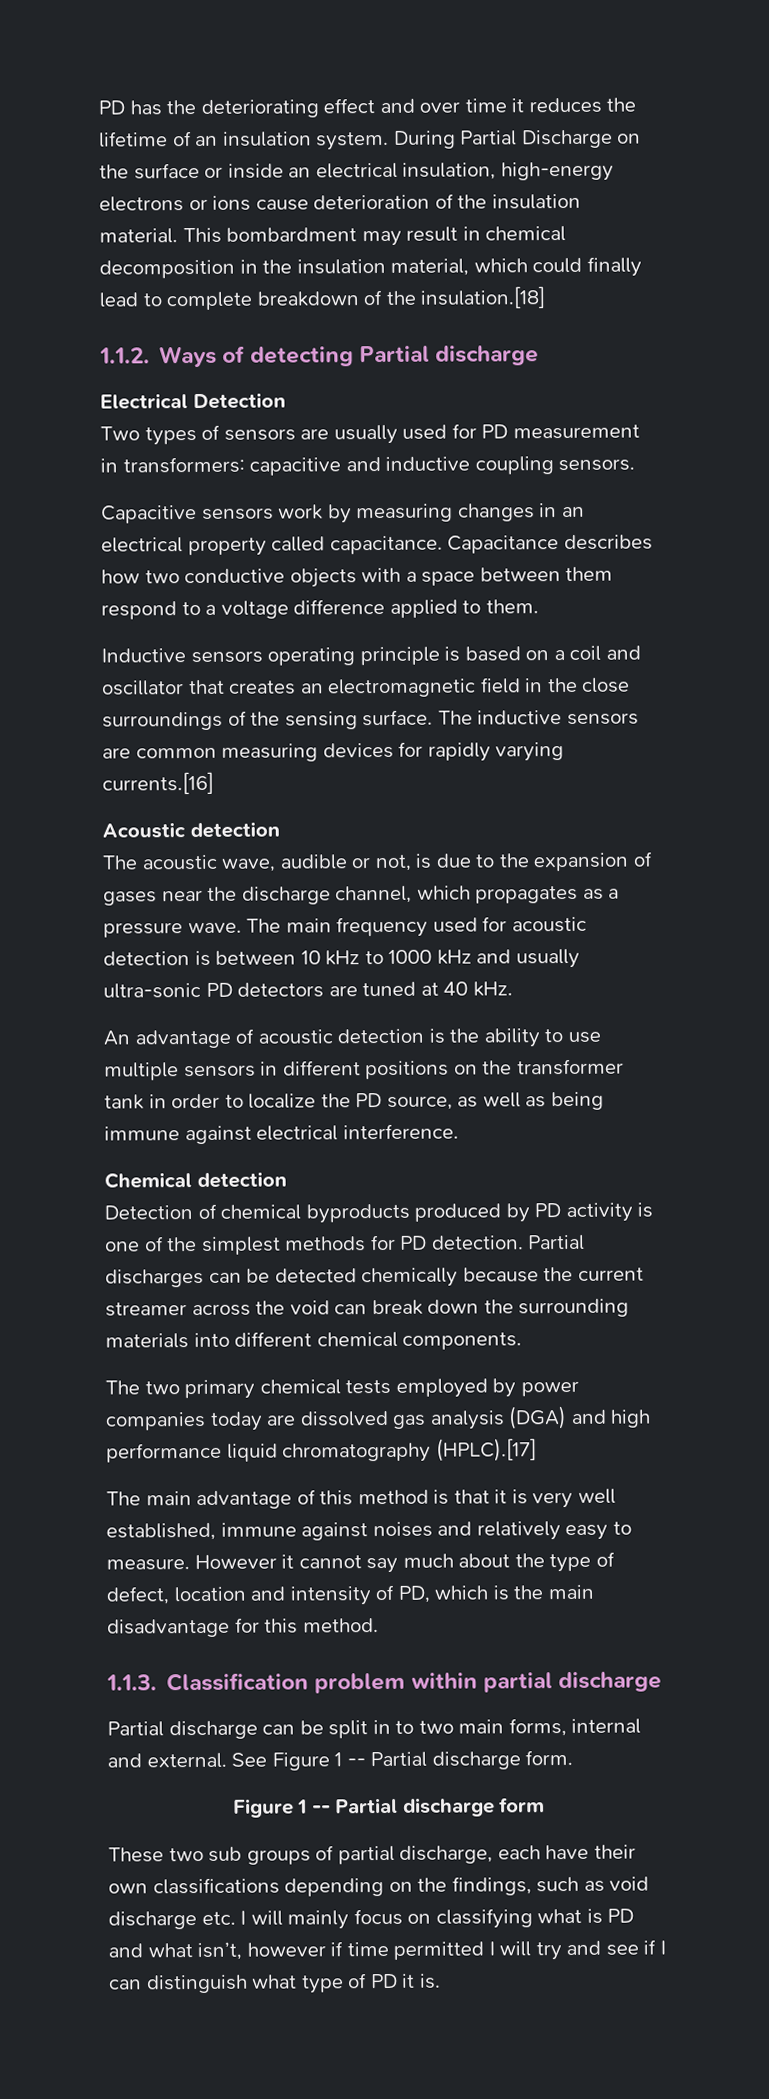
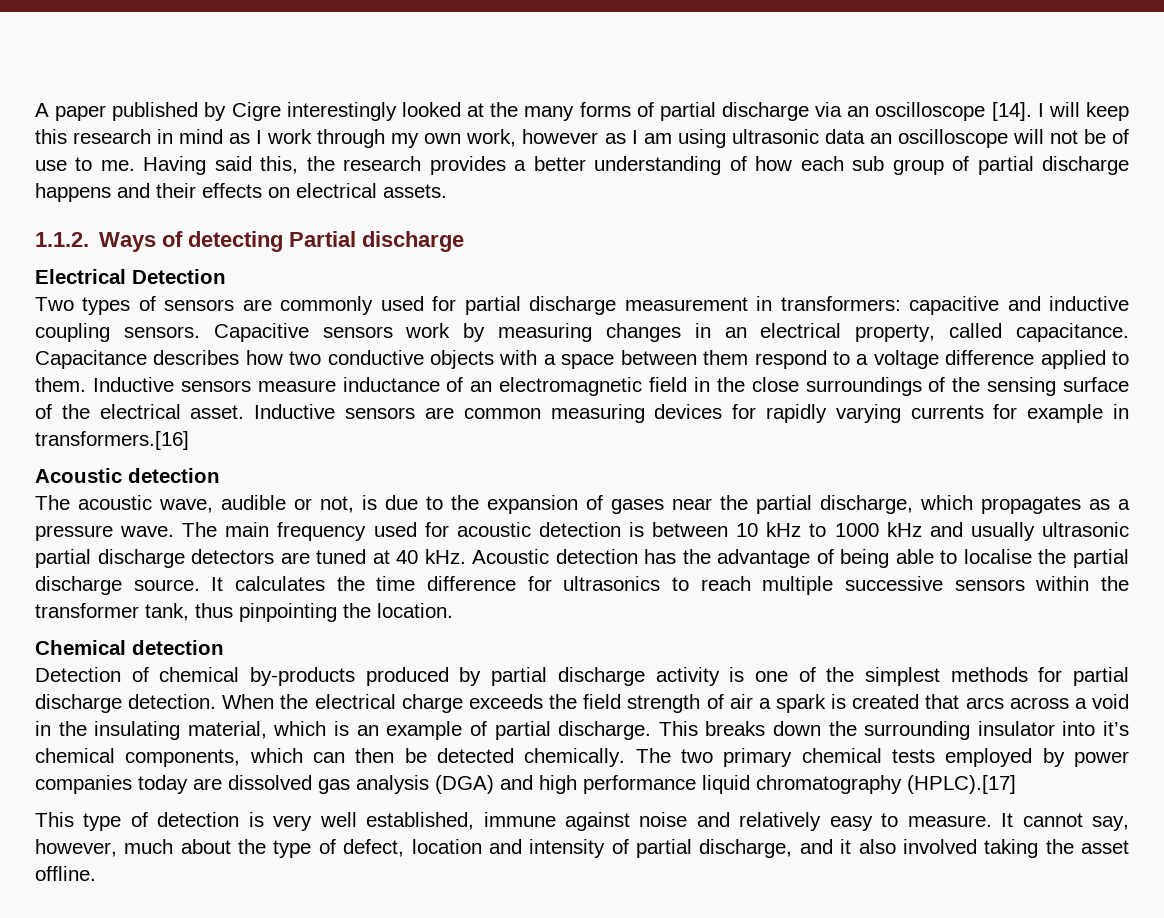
[98,97,637,118] [99,129,642,151] [99,161,614,182] [99,193,581,212] [99,226,567,247] [99,256,642,279] [99,286,546,311] PD has the deteriorating effect and over time it reduces the lifetime of an insulation system. During Partial Discharge on the surface or inside an electrical insulation, high-energy electrons or ions cause deterioration of the insulation material. This bombardment may result in chemical decomposition in the insulation material, which could finally lead to complete breakdown of the insulation.[18] -> [35,102,1129,121] [35,129,1130,148] [35,156,1130,175] [35,183,447,202] A paper published by Cigre interestingly looked at the many forms of partial discharge via an oscilloscope [14]. I will keep this research in mind as I work through my own work, however as I am using ultrasonic data an oscilloscope will not be of use to me. Having said this, the research provides a better understanding of how each sub group of partial discharge happens and their effects on electrical assets.
[333,423,509,445] usually used for PD -> [280,296,617,315] commonly used for partial discharge
(636, 465) // -> (200, 332) none
[187,537,267,557] property -> [855,324,936,342] property,
[101,645,641,666] [101,679,297,696] // Inductive sensors operating principle is based on a coil and oscillator that creates -> [92,377,464,392] Inductive sensors measure inductance of
[362,709,563,727] surface. The inductive -> [1063,377,1129,392] [35,404,336,419] surface of the electrical asset. Inductive
[102,771,214,795] currents.[16] -> [910,404,1129,423] [35,431,189,450] currents for example in transformers.[16]
[241,885,413,905] discharge channel, -> [756,495,913,514] partial discharge,
[103,982,233,999] ultra-sonic PD -> [1041,522,1129,537] [35,549,185,568] ultrasonic partial discharge
[103,1028,601,1049] [104,1058,624,1081] [104,1091,604,1111] [104,1123,459,1145] // An advantage of acoustic detection is the ability to use multiple sensors in different positions on the transformer tank in order to localize the PD source, as well as being immune against electrical interference. -> [472,549,1129,568] [35,576,1129,595] [35,603,453,622] Acoustic detection has the advantage of being able to localise the partial discharge source. It calculates the time difference for ultrasonics to reach multiple successive sensors within the transformer tank, thus pinpointing the location.
[305,1203,410,1224] byproducts -> [250,667,356,686] by-products
[534,1203,562,1218] PD -> [491,667,645,686] partial discharge
[400,1234,586,1251] [105,1266,644,1288] [105,1298,630,1318] [105,1331,523,1350] PD detection. Partial discharges can be detected chemically because the current streamer across the void can break down the surrounding materials into different chemical components. // -> [1073,667,1129,686] [35,694,1129,713] [35,721,1129,740] [35,748,626,767] partial discharge detection. When the electrical charge exceeds the field strength of air a spark is created that arcs across a void in the insulating material, which is an example of partial discharge. This breaks down the surrounding insulator into it’s chemical components, which can then be detected chemically.
[106,1489,508,1510] The main advantage of this method is that it -> [35,812,240,831] This type of detection
[372,1521,433,1538] noises -> [639,812,688,827] noise
[194,1554,399,1574] However it cannot say -> [1001,813,1129,831] [35,839,117,857] It cannot say, however,
[397,1584,594,1603] [107,1617,379,1638] [106,1671,663,1694] [107,1718,642,1740] [107,1749,574,1771] [232,1797,546,1818] [108,1844,636,1865] [108,1876,650,1897] [108,1908,635,1930] [108,1939,666,1961] [109,1973,441,1994] PD, which is the main disadvantage for this method. // 1.1.3. Classification problem within partial discharge // Partial discharge can be split in to two main forms, internal and external. See Figure 1 -- Partial discharge form. // Figure 1 -- Partial discharge form // These two sub groups of partial discharge, each have their own classifications depending on the findings, such as void discharge etc. I will mainly focus on classifying what is PD and what isn’t, however if time permitted I will try and see if I can distinguish what type of PD it is. -> [636,839,1129,858] [35,866,96,881] partial discharge, and it also involved taking the asset offline.

